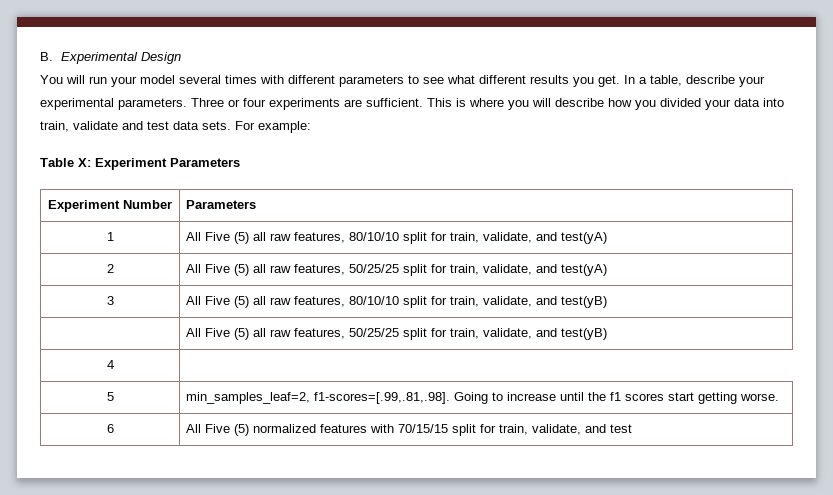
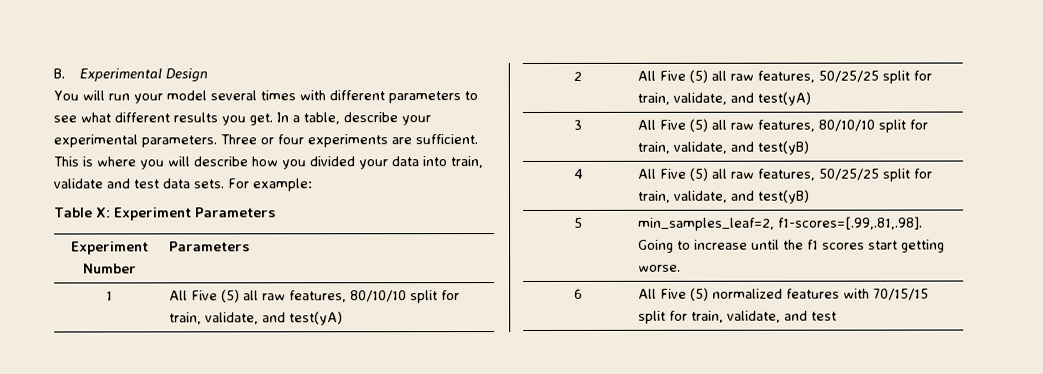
(607, 302) none -> [572,168,583,179] 4
[106,360,114,369] // 4 -> (811, 196) none

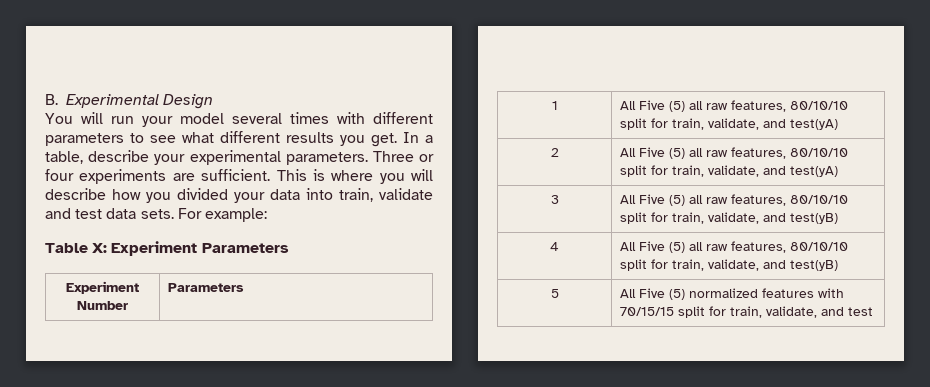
[818,70,880,83] 50/25/25 -> [790,148,849,157] 80/10/10
[818,168,880,181] 50/25/25 -> [790,242,849,251] 80/10/10
[638,216,924,231] [638,239,946,253] [638,264,682,272] [574,288,583,299] | min_samples_leaf=2, f1-scores=[.99,.81,.98]. Going to increase until the f1 scores start getting worse. // 6 -> (559, 293) none

